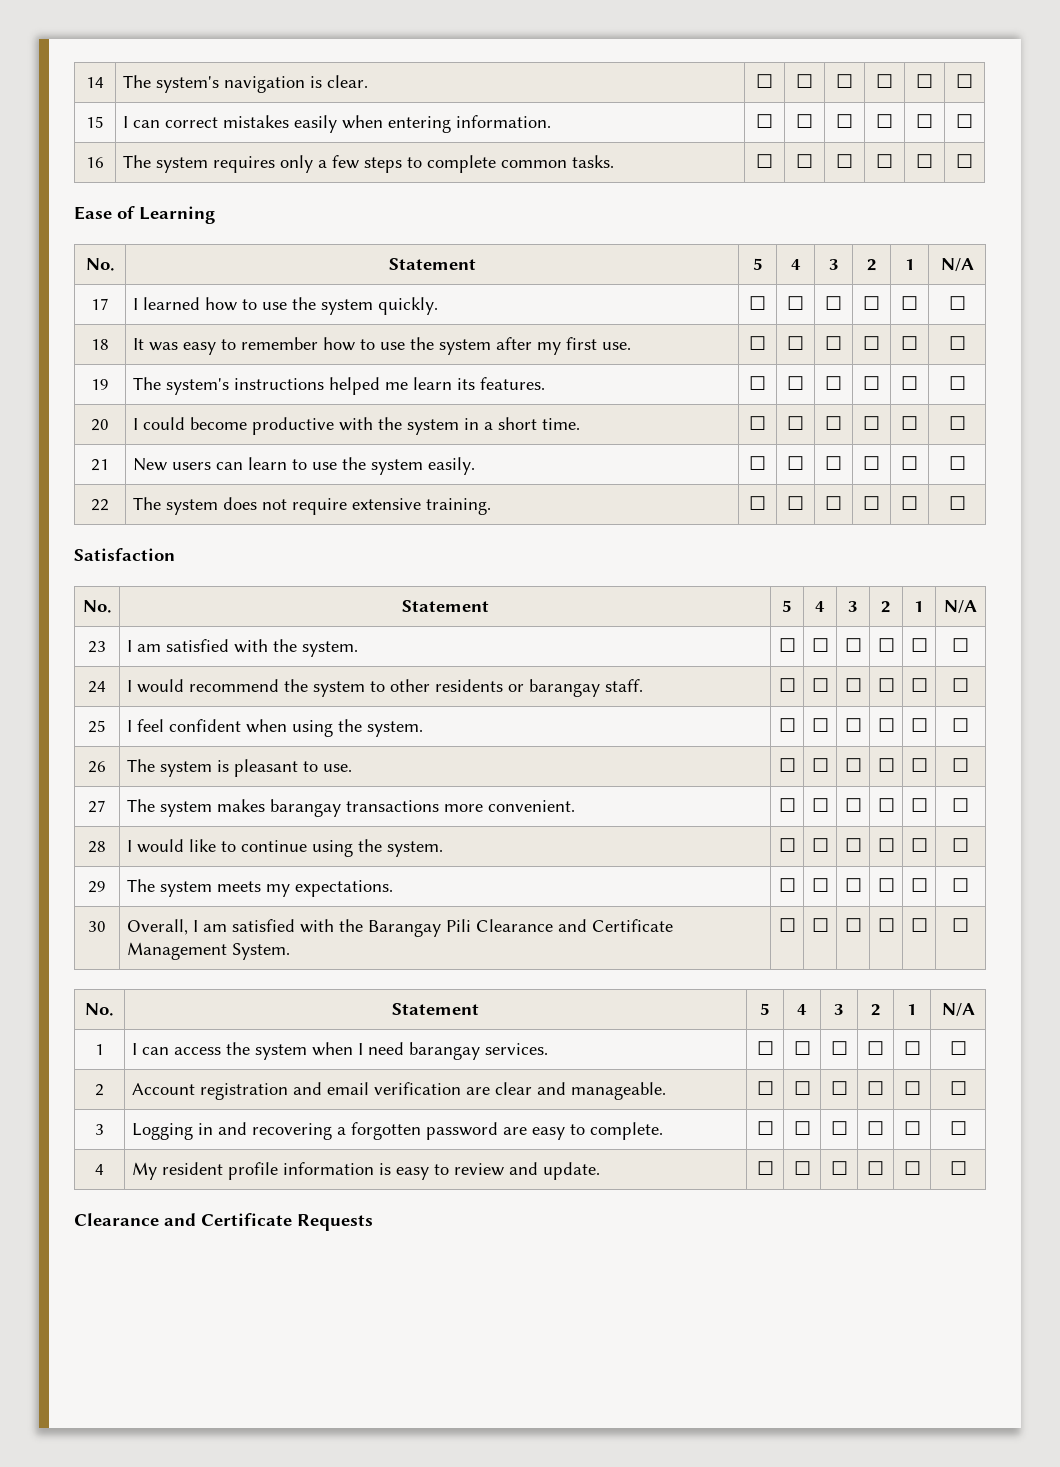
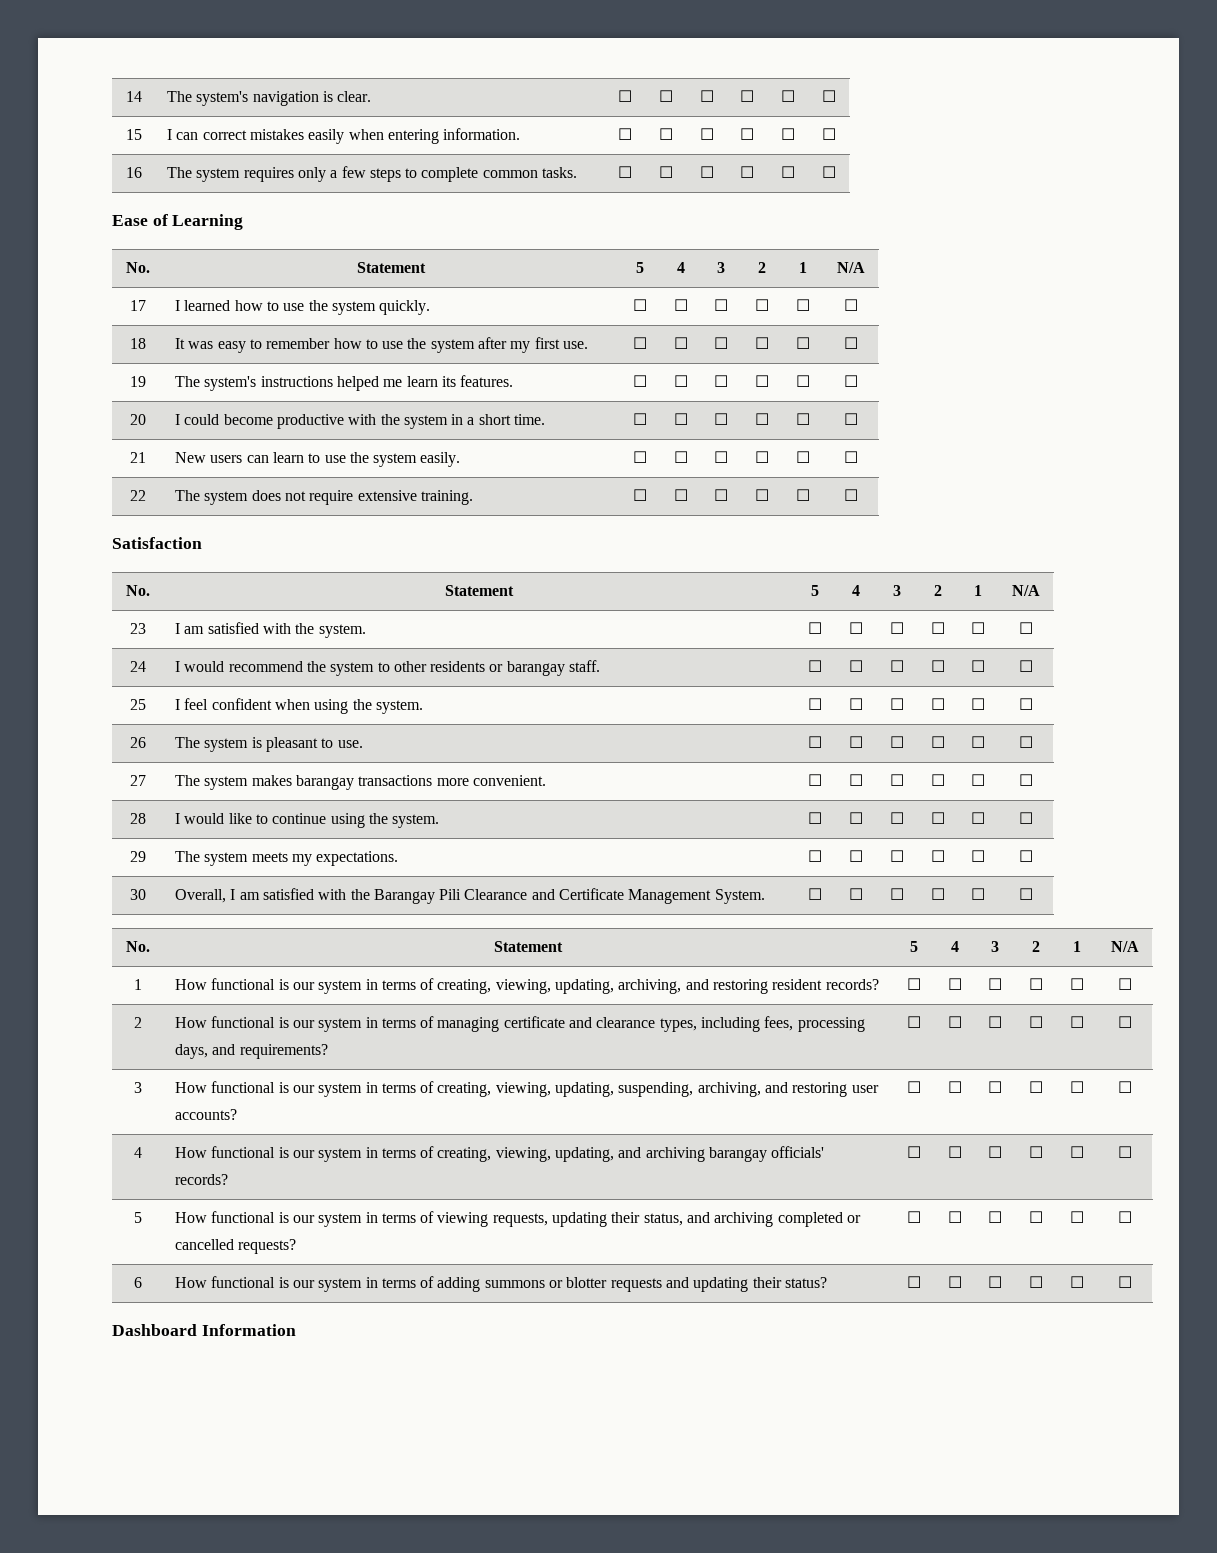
[131,1042,548,1060] I can access the system when I need barangay services. -> [174,978,879,994] How functional is our system in terms of creating, viewing, updating, archiving, and restoring resident records?
[131,1082,666,1100] Account registration and email verification are clear and manageable. -> [174,1016,865,1032] [174,1044,328,1059] How functional is our system in terms of managing certificate and clearance types, including fees, processing days, and requirements?
[131,1122,663,1140] Logging in and recovering a forgotten password are easy to complete. -> [174,1081,879,1097] [174,1109,237,1120] How functional is our system in terms of creating, viewing, updating, suspending, archiving, and restoring user accounts?
[131,1162,600,1180] [756,1161,774,1175] [793,1161,811,1175] [830,1161,848,1175] [867,1161,884,1175] [903,1161,921,1175] [949,1161,967,1175] [74,1213,373,1231] My resident profile information is easy to review and update. | ☐ | ☐ | ☐ | ☐ | ☐ | ☐ // Clearance and Certificate Requests -> [174,1146,825,1162] [174,1174,228,1185] [907,1146,921,1158] [947,1146,962,1158] [988,1146,1002,1158] [1029,1146,1043,1158] [1070,1146,1084,1158] [1118,1146,1132,1158] [133,1212,142,1223] [174,1211,862,1227] [174,1239,297,1254] [907,1211,921,1223] [947,1211,962,1223] [988,1211,1002,1223] [1029,1211,1043,1223] [1070,1211,1084,1223] [1118,1211,1132,1223] [133,1277,142,1288] [174,1276,828,1292] [907,1276,921,1288] [947,1276,962,1288] [988,1276,1002,1288] [1029,1276,1043,1288] [1070,1276,1084,1288] [1118,1276,1132,1288] [112,1324,296,1336] How functional is our system in terms of creating, viewing, updating, and archiving barangay officials' records? | ☐ | ☐ | ☐ | ☐ | ☐ | ☐ // 5 | How functional is our system in terms of viewing requests, updating their status, and archiving completed or cancelled requests? | ☐ | ☐ | ☐ | ☐ | ☐ | ☐ // 6 | How functional is our system in terms of adding summons or blotter requests and updating their status? | ☐ | ☐ | ☐ | ☐ | ☐ | ☐ // Dashboard Information

